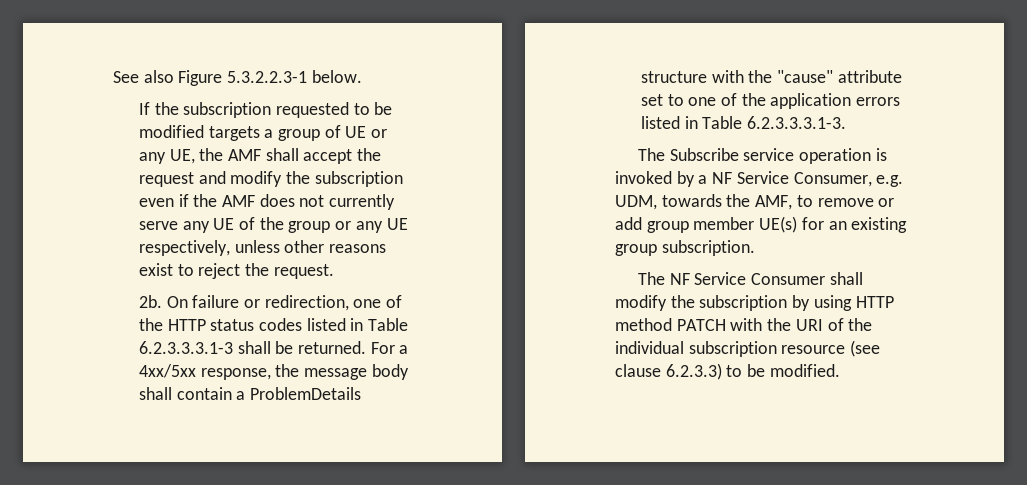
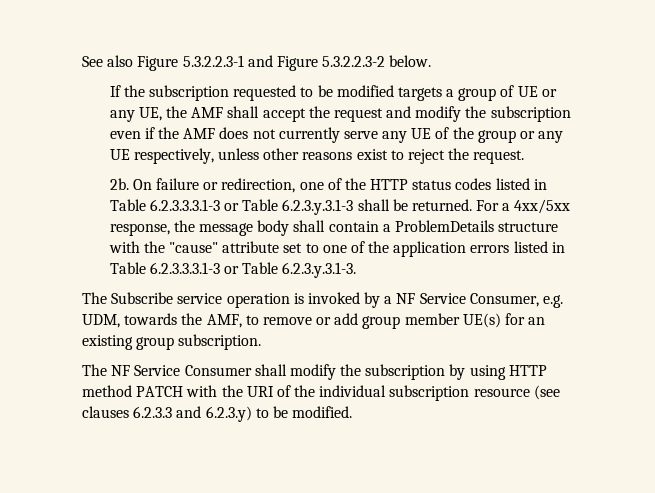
(308, 77) none -> [247,55,386,71] and Figure 5.3.2.2.3-2
(233, 347) none -> [223,199,354,215] or Table 6.2.3.y.3.1-3
[746,116,846,129] 6.2.3.3.3.1-3. -> [149,262,357,278] 6.2.3.3.3.1-3 or Table 6.2.3.y.3.1-3.
[615,363,722,380] clause 6.2.3.3) -> [82,406,252,422] clauses 6.2.3.3 and 6.2.3.y)

